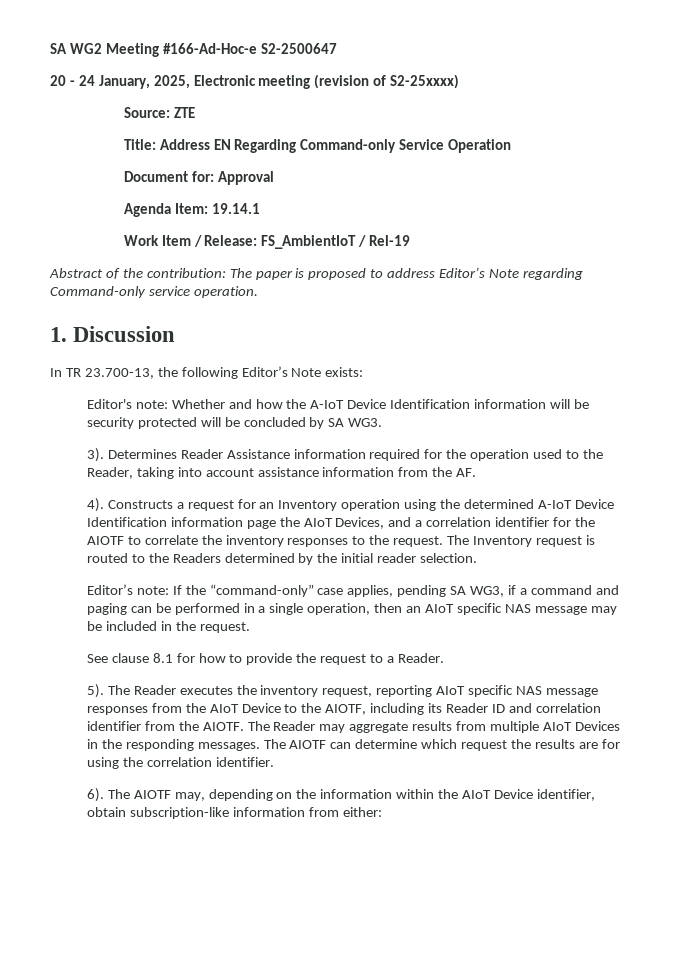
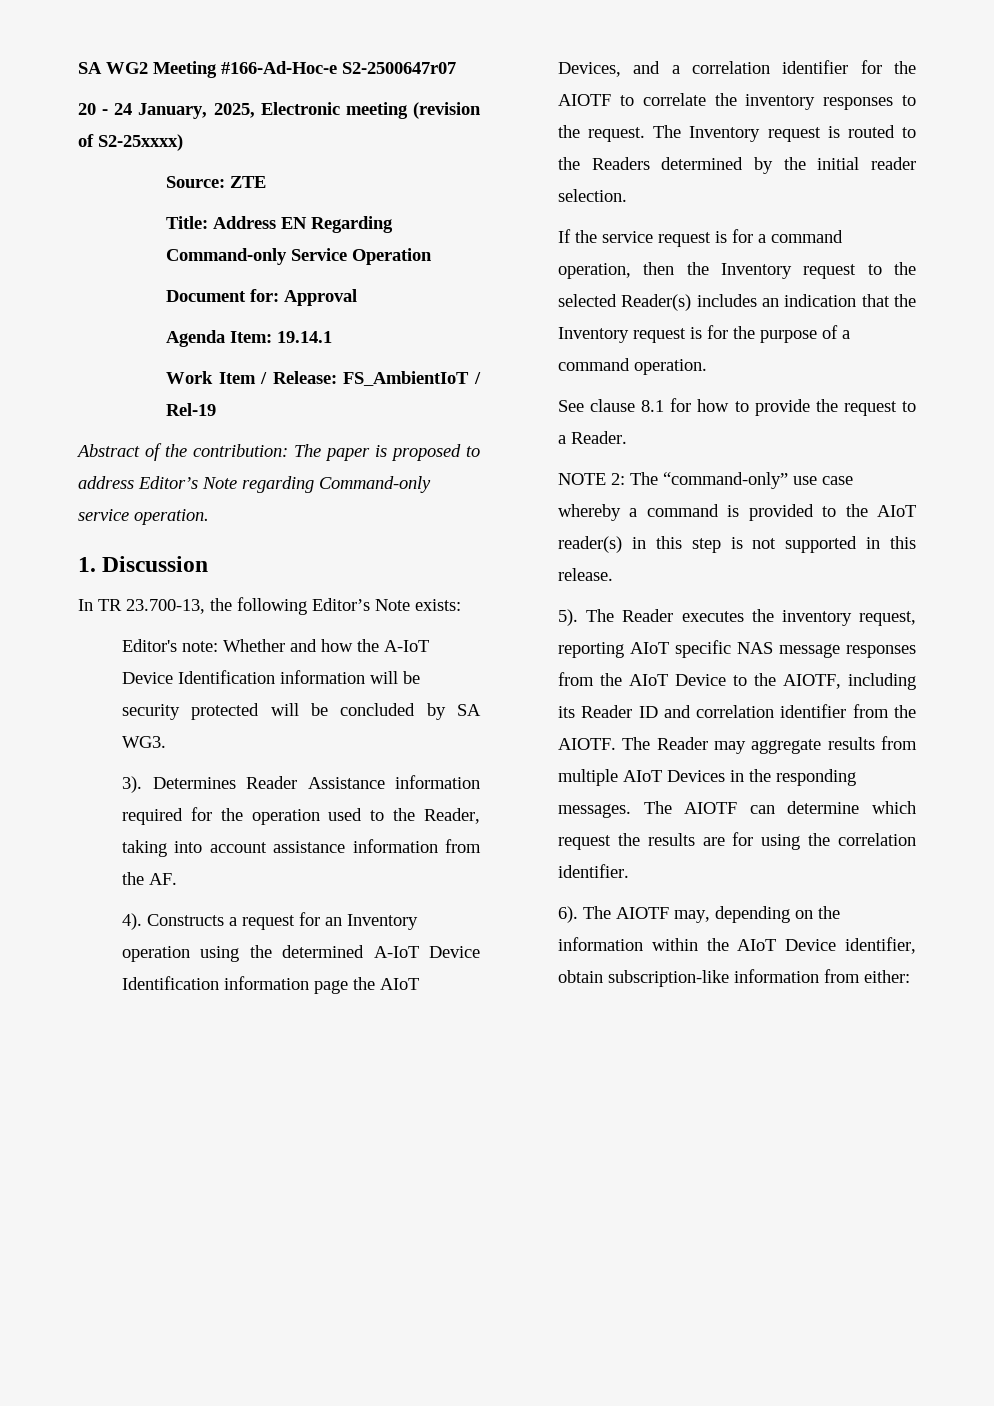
[260,43,337,54] S2-2500647 -> [342,62,456,74] S2-2500647r07
[86,584,619,597] [86,603,617,615] [86,621,250,633] Editor’s note: If the “command-only” case applies, pending SA WG3, if a command and paging can be performed in a single operation, then an AIoT specific NAS message may be included in the request. -> [558,229,844,247] [558,262,916,279] [558,294,916,311] [558,325,851,343] [558,358,708,375] If the service request is for a command operation, then the Inventory request to the selected Reader(s) includes an indication that the Inventory request is for the purpose of a command operation.
(444, 658) none -> [558,472,854,489] [558,504,916,521] [558,536,916,553] [558,568,614,581] // NOTE 2: The “command-only” use case whereby a command is provided to the AIoT reader(s) in this step is not supported in this release.

